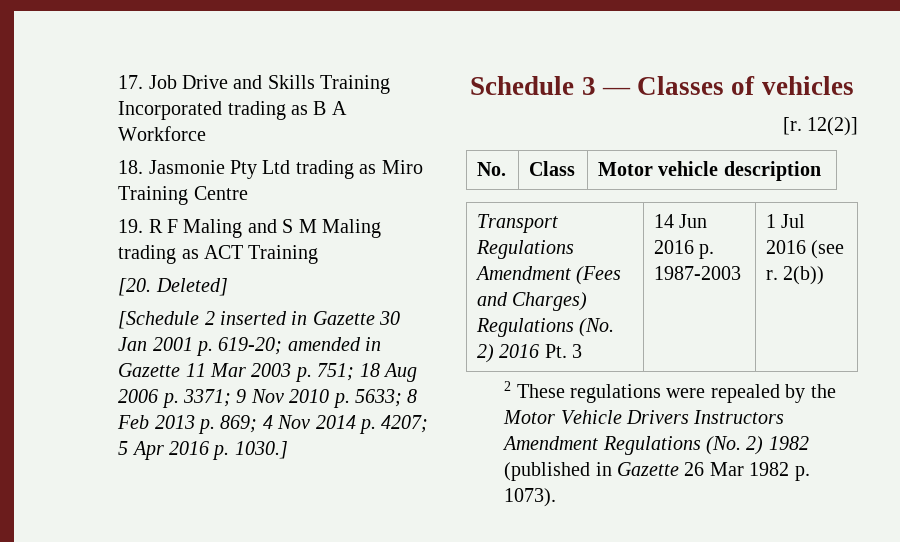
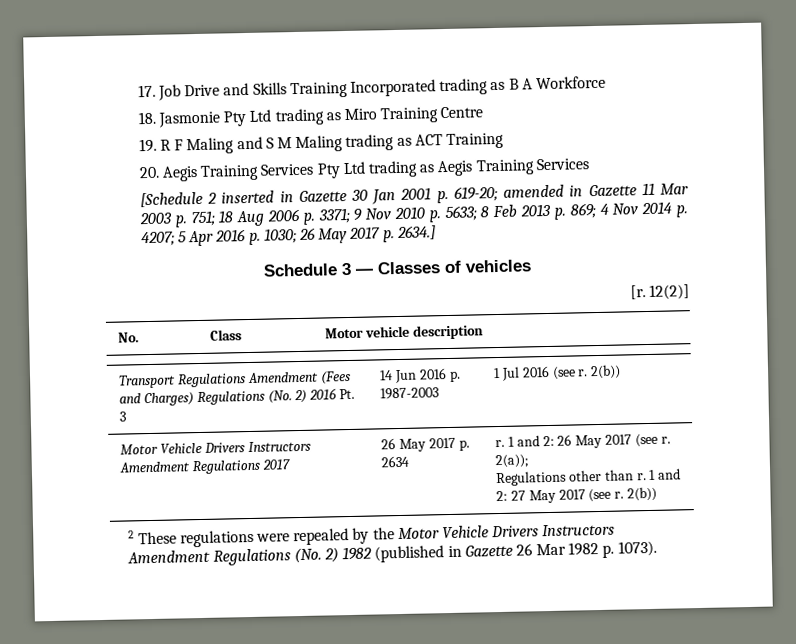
[118,278,228,296] [20. Deleted] -> [138,158,589,182] 20. Aegis Training Services Pty Ltd trading as Aegis Training Services
[234,441,288,459] 1030.] -> [263,225,436,244] 1030; 26 May 2017 p. 2634.]
(825, 275) none -> [120,440,311,455] [119,459,290,475] [381,437,470,452] [381,455,410,468] [495,433,671,449] [495,454,530,469] [496,468,682,487] [496,486,657,504] // Motor Vehicle Drivers Instructors Amendment Regulations 2017 | 26 May 2017 p. 2634 | r. 1 and 2: 26 May 2017 (see r. 2(a)); // Regulations other than r. 1 and 2: 27 May 2017 (see r. 2(b))

